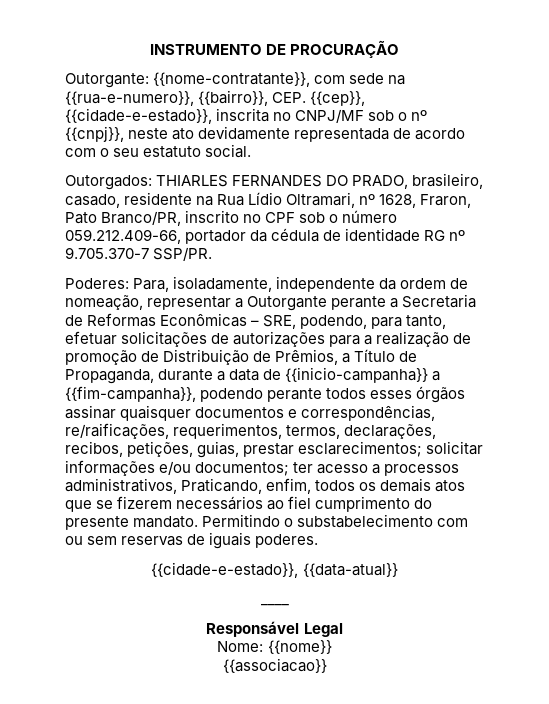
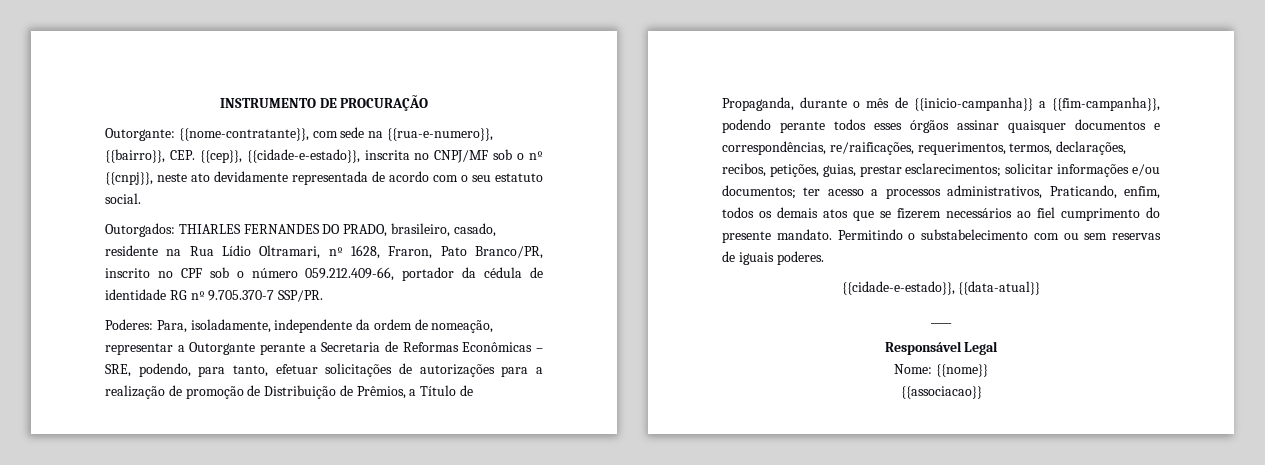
[217,369,260,381] a data -> [853,98,890,108] o mês

